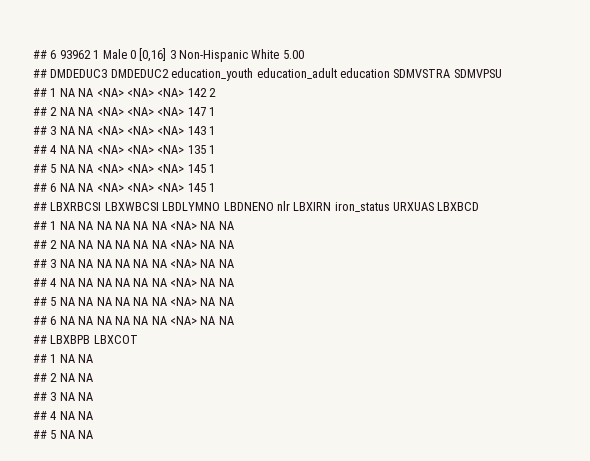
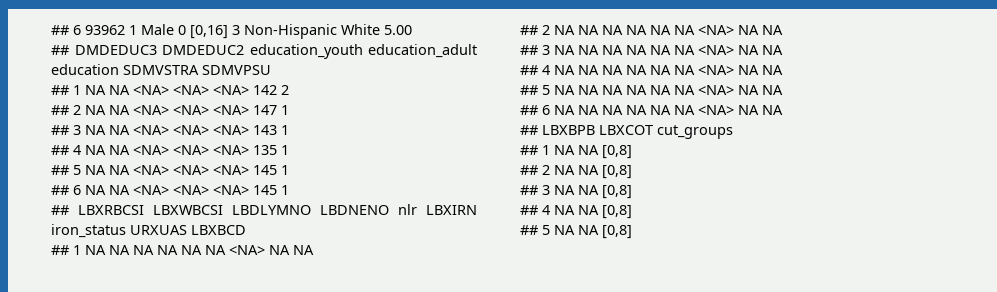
[33,354,94,363] [33,373,94,382] [33,392,94,401] [33,411,94,420] [33,430,94,439] // ## 1 NA NA // ## 2 NA NA // ## 3 NA NA // ## 4 NA NA // ## 5 NA NA -> [657,125,733,139] [520,145,632,159] [520,165,632,179] [520,185,632,199] [520,205,632,219] [520,225,632,239] cut_groups // ## 1 NA NA [0,8] // ## 2 NA NA [0,8] // ## 3 NA NA [0,8] // ## 4 NA NA [0,8] // ## 5 NA NA [0,8]

